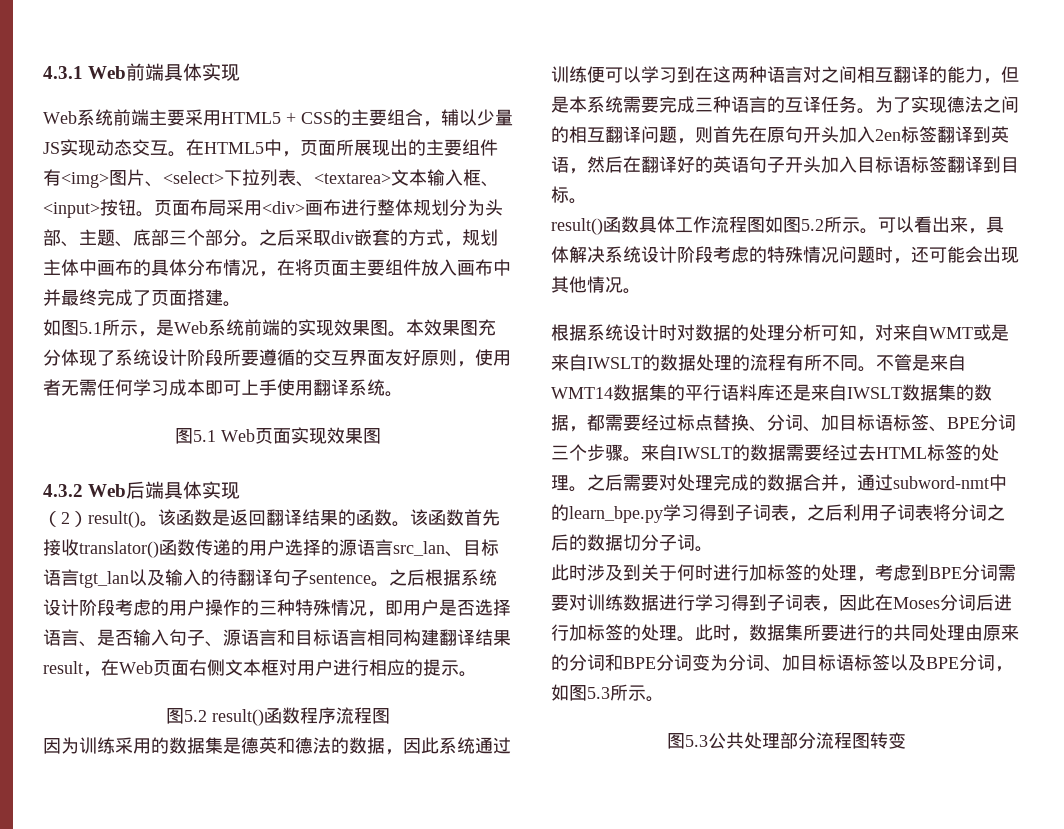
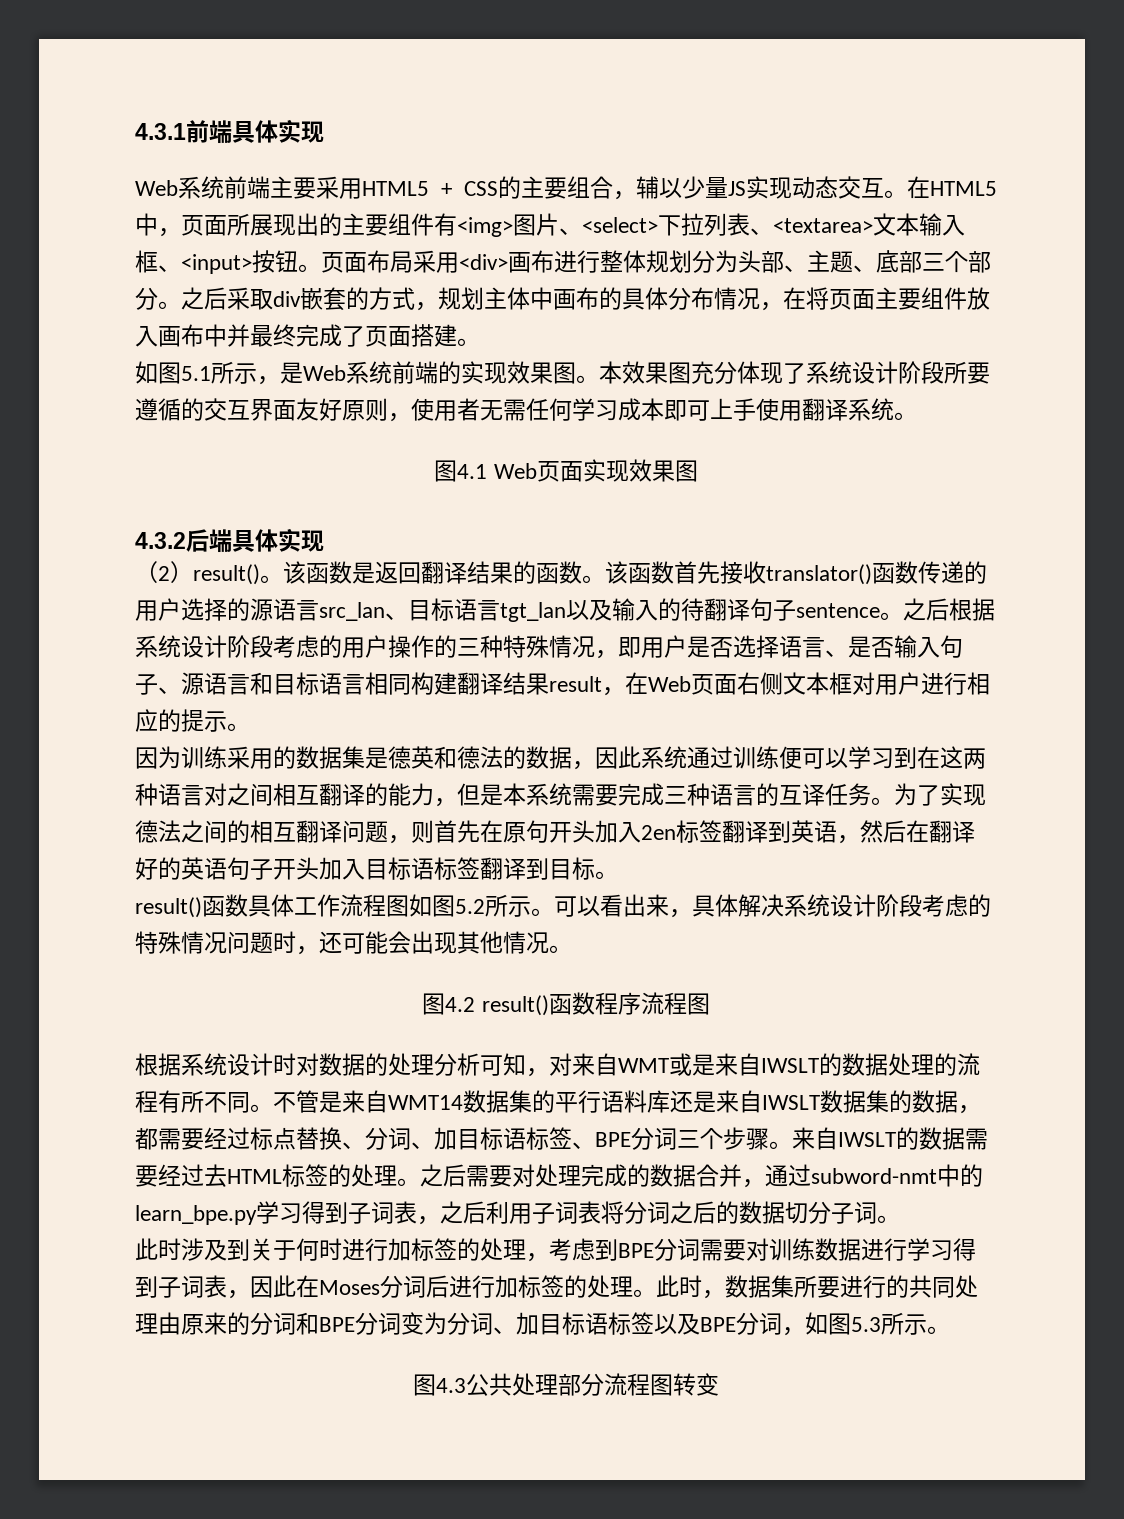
[88,66,127,79] Web -> (186, 131) none
[193,430,216,442] 5.1 -> [457,464,488,479] 4.1
[88,484,127,497] Web -> (186, 540) none
[166,707,390,726] // 图5.2 result()函数程序流程图 -> (250, 727) none
(641, 291) none -> [422,992,710,1016] // 图4.2 result()函数程序流程图
[684,735,708,747] 5.3 -> [436,1378,466,1393] 4.3

